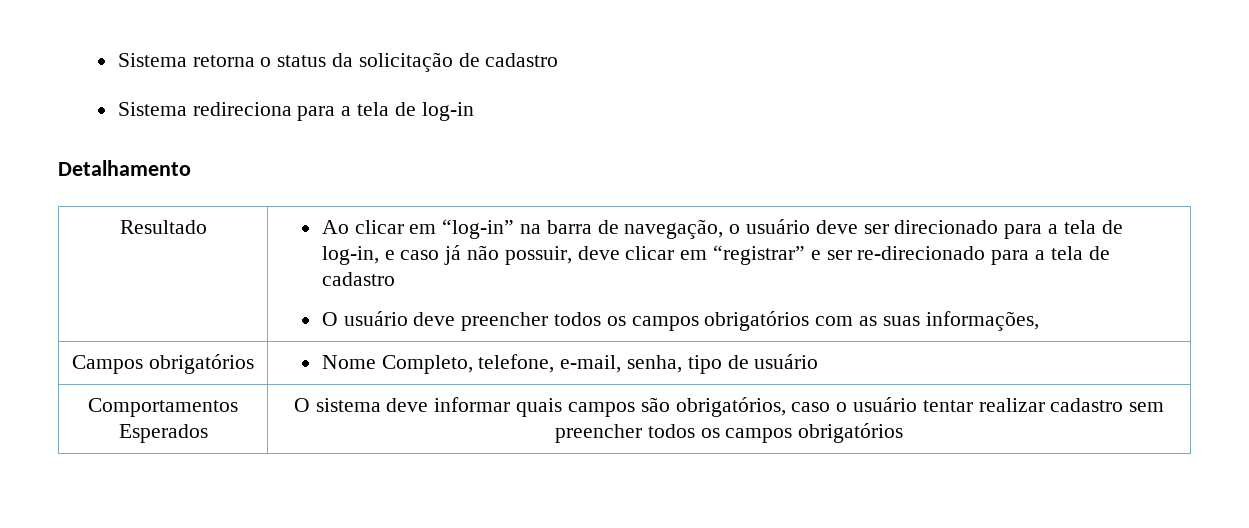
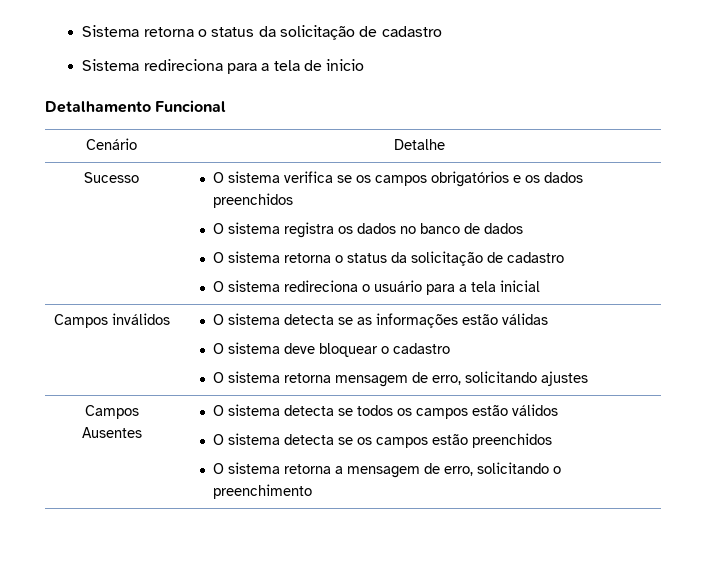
[421,102,474,121] log-in -> [326,59,365,71] inicio
[119,220,207,234] [321,219,1123,239] [321,245,1110,265] [321,272,395,286] [321,311,1039,331] [72,354,254,374] [321,354,819,374] [88,398,238,417] [118,424,208,443] [293,397,1165,417] [554,423,904,443] // Resultado | Ao clicar em “log-in” na barra de navegação, o usuário deve ser direcionado para a tela de log-in, e caso já não possuir, deve clicar em “registrar” e ser re-direcionado para a tela de cadastro // O usuário deve preencher todos os campos obrigatórios com as suas informações, // Campos obrigatórios | Nome Completo, telefone, e-mail, senha, tipo de usuário // Comportamentos Esperados | O sistema deve informar quais campos são obrigatórios, caso o usuário tentar realizar cadastro sem preencher todos os campos obrigatórios -> [155,100,227,112] [86,138,137,150] [393,139,445,150] [84,172,139,183] [213,171,584,187] [213,193,294,208] [213,222,524,238] [213,251,565,266] [213,280,541,295] [53,313,170,328] [213,313,549,328] [213,342,451,357] [213,371,589,387] [84,405,139,419] [81,427,142,438] [213,404,559,419] [213,433,553,448] [213,462,562,478] [213,484,313,499] Funcional // Cenário | Detalhe // Sucesso | O sistema verifica se os campos obrigatórios e os dados preenchidos // O sistema registra os dados no banco de dados // O sistema retorna o status da solicitação de cadastro // O sistema redireciona o usuário para a tela inicial // Campos inválidos | O sistema detecta se as informações estão válidas // O sistema deve bloquear o cadastro // O sistema retorna mensagem de erro, solicitando ajustes // Campos Ausentes | O sistema detecta se todos os campos estão válidos // O sistema detecta se os campos estão preenchidos // O sistema retorna a mensagem de erro, solicitando o preenchimento

